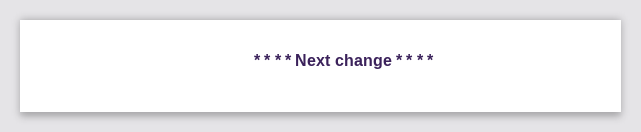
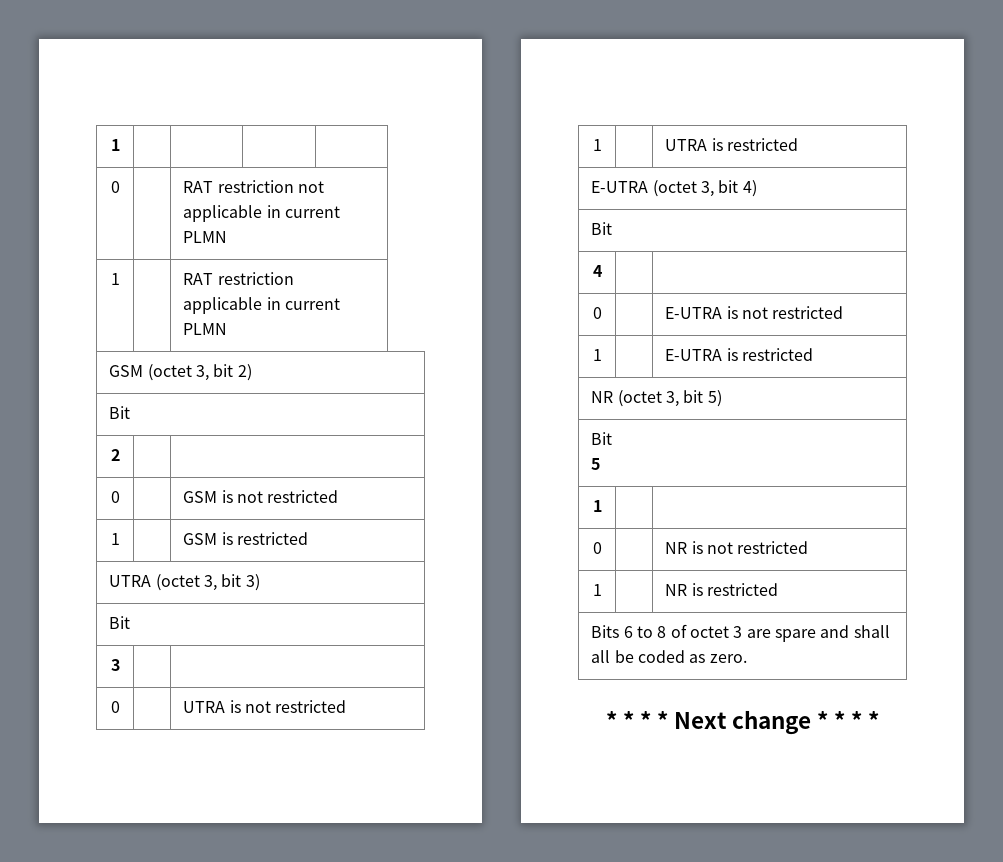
(254, 60) none -> [110,139,120,151] [110,181,120,193] [183,180,325,193] [183,205,341,222] [183,231,228,243] [110,273,120,285] [183,272,294,285] [183,297,341,314] [183,323,228,335] [109,364,252,381] [109,406,131,419] [110,449,120,461] [110,491,120,503] [183,490,339,503] [110,533,120,545] [183,532,309,545] [109,574,260,591] [109,616,131,629] [110,659,120,671] [110,701,120,713] [183,700,347,713] [592,139,602,151] [665,138,799,151] [591,180,757,197] [591,222,613,235] [592,265,602,277] [592,307,602,319] [665,306,844,319] [592,349,602,361] [665,348,814,361] [591,390,722,407] [591,432,613,445] [591,458,601,470] [592,500,602,512] [592,542,602,554] [665,541,809,554] [592,584,602,596] [665,583,779,596] [591,624,890,642] [591,650,747,663] 1 | | | | // 0 | | RAT restriction not applicable in current PLMN // 1 | | RAT restriction applicable in current PLMN // GSM (octet 3, bit 2) // Bit // 2 | | // 0 | | GSM is not restricted // 1 | | GSM is restricted // UTRA (octet 3, bit 3) // Bit // 3 | | // 0 | | UTRA is not restricted // 1 | | UTRA is restricted // E-UTRA (octet 3, bit 4) // Bit // 4 | | // 0 | | E-UTRA is not restricted // 1 | | E-UTRA is restricted // NR (octet 3, bit 5) // Bit // 5 // 1 | | // 0 | | NR is not restricted // 1 | | NR is restricted // Bits 6 to 8 of octet 3 are spare and shall all be coded as zero. //

